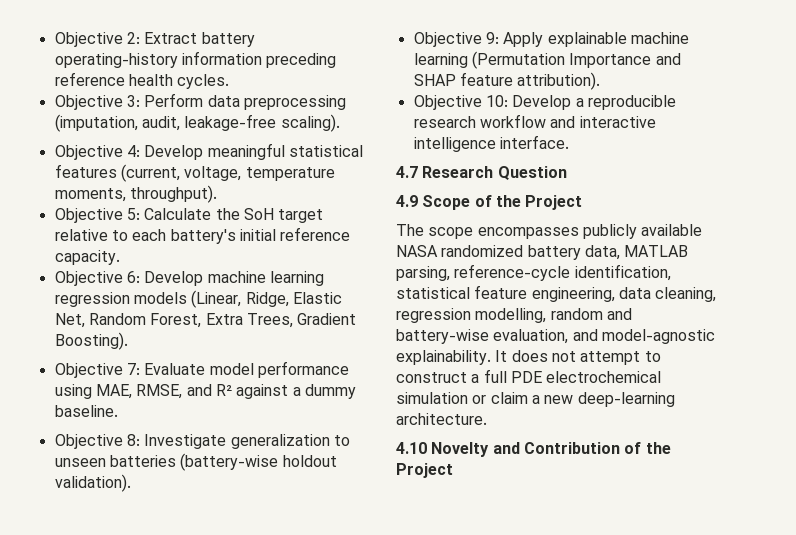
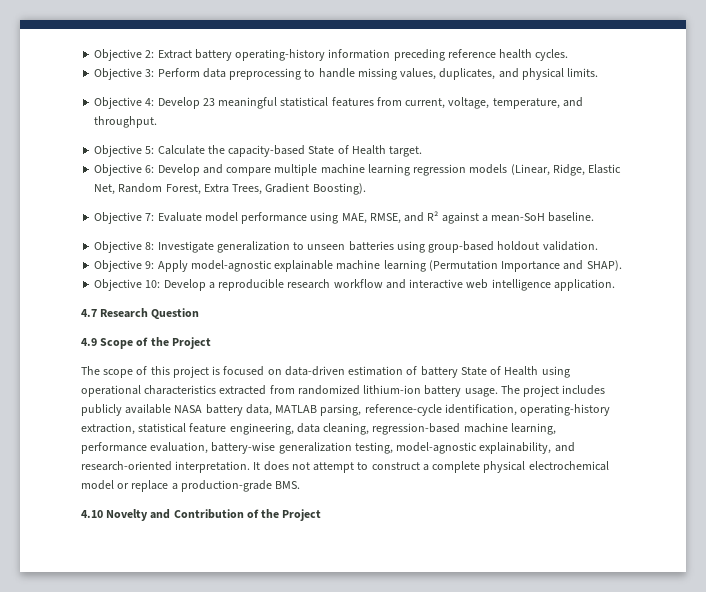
[54,114,340,132] (imputation, audit, leakage-free scaling). -> [304,68,599,80] to handle missing values, duplicates, and physical limits.
(204, 152) none -> [202,98,215,106] 23
[120,164,335,182] [54,185,217,203] [54,208,324,223] [54,227,351,244] [54,250,120,265] (current, voltage, temperature moments, throughput). // Objective 5: Calculate the SoH target relative to each battery's initial reference capacity. -> [376,97,583,109] [94,116,158,128] [94,145,423,157] from current, voltage, temperature, and throughput. // Objective 5: Calculate the capacity-based State of Health target.
(204, 278) none -> [202,164,318,176] and compare multiple
[304,384,356,399] dummy -> [491,213,546,222] mean-SoH
[180,453,337,471] [54,474,131,492] (battery-wise holdout validation). -> [396,241,598,253] using group-based holdout validation.
(544, 39) none -> [190,260,272,272] model-agnostic
[413,72,601,90] SHAP feature attribution). -> [586,260,622,271] SHAP).
[413,135,569,152] intelligence interface. -> [466,279,615,291] web intelligence application.
[477,227,579,239] encompasses -> [136,366,570,378] [81,385,606,397] of this project is focused on data-driven estimation of battery State of Health using operational characteristics extracted from randomized lithium-ion battery usage. The project includes
[441,245,524,257] randomized -> (203, 409) none
(671, 272) none -> [520,404,611,416] [81,423,135,435] operating-history extraction,
[396,308,632,323] [396,329,715,344] [396,350,491,365] regression modelling, random and battery-wise evaluation, and model-agnostic explainability. -> [372,423,556,435] [81,442,575,454] [81,461,251,473] regression-based machine learning, performance evaluation, battery-wise generalization testing, model-agnostic explainability, and research-oriented interpretation.
[483,369,662,383] [396,392,675,407] [396,413,487,425] full PDE electrochemical simulation or claim a new deep-learning architecture. -> [432,461,609,473] [81,480,301,492] complete physical electrochemical model or replace a production-grade BMS.

